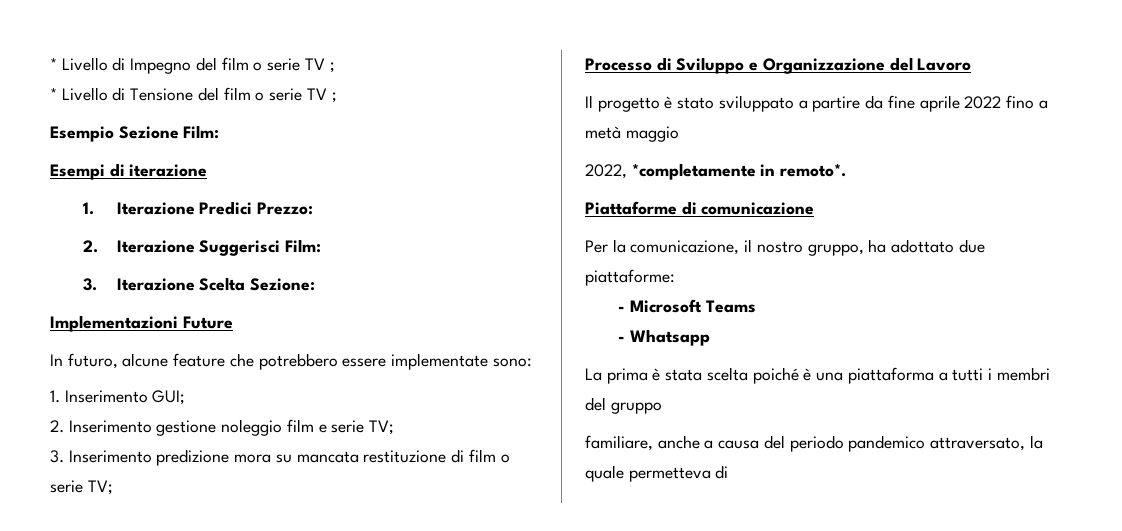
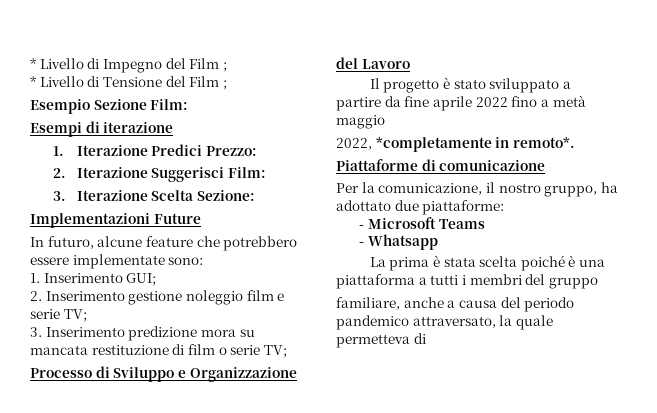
[221,57,325,71] film o serie TV -> [189,58,220,69] Film
[223,87,327,101] film o serie TV -> [189,76,220,87] Film

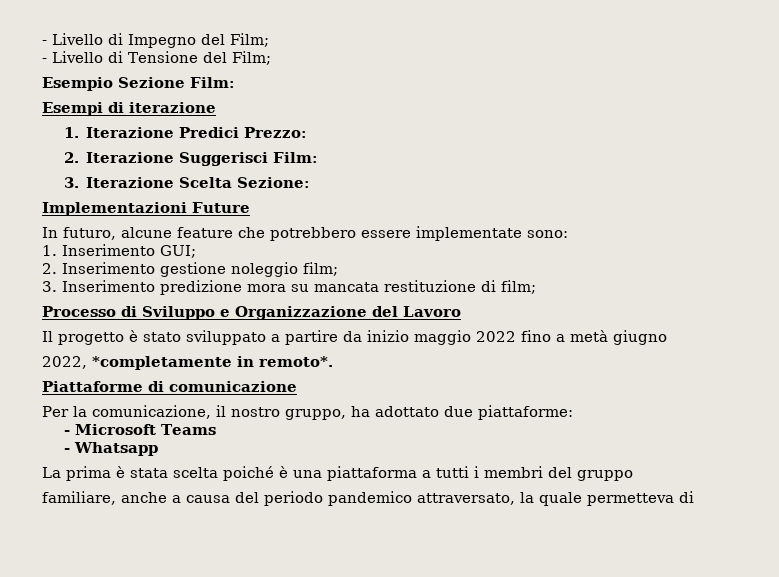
[30,58,37,69] * -> [42,40,47,45] -
[189,58,227,72] [30,76,37,87] Film ; // * -> [230,33,269,47] [42,58,47,63] Film; // -
[189,76,227,90] Film ; -> [231,51,271,65] Film;
[246,290,285,301] [30,309,87,322] film e serie TV; -> [303,262,338,276] film;
[187,344,287,358] film o serie TV; -> [501,280,536,294] film;
[404,96,472,111] fine aprile -> [367,330,471,345] inizio maggio
[336,115,385,129] maggio -> [613,330,667,345] giugno

